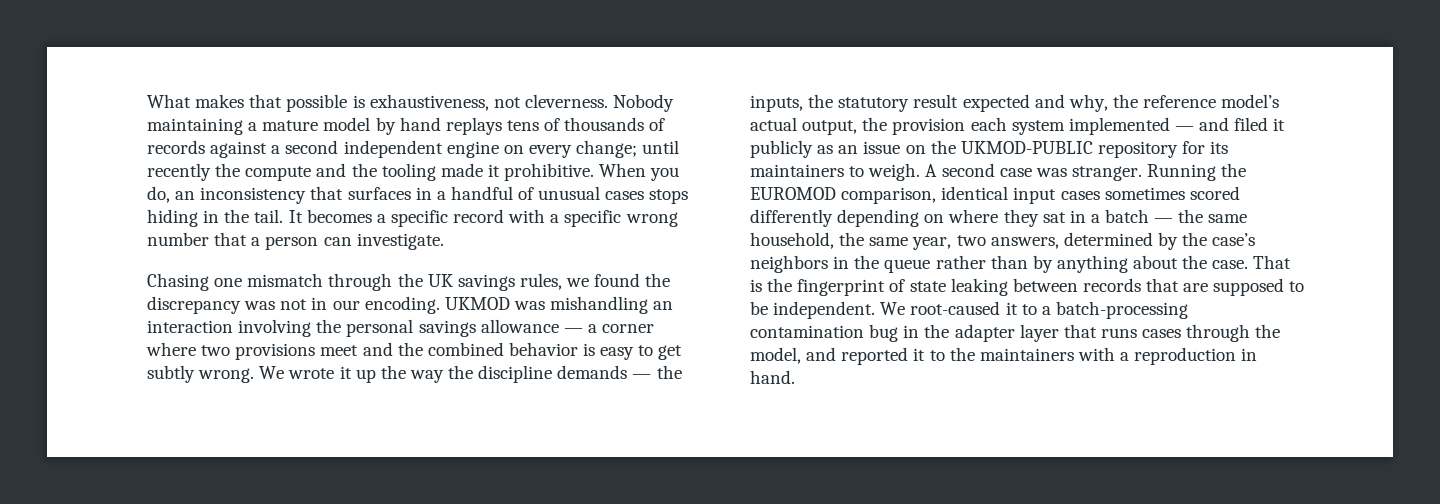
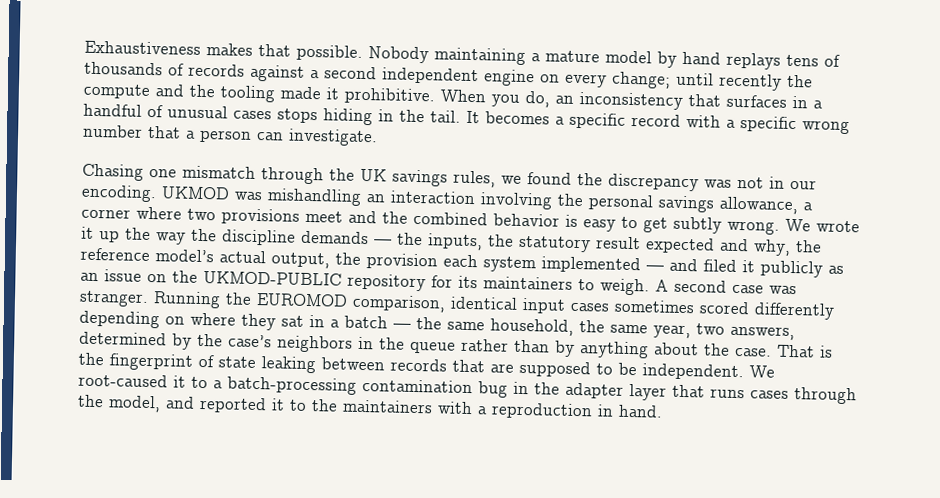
[147,94,191,108] What -> [84,40,201,55] Exhaustiveness
[286,94,608,112] possible is exhaustiveness, not cleverness. -> [296,44,363,61] possible.
[480,319,583,333] allowance — -> [719,196,799,215] allowance,

